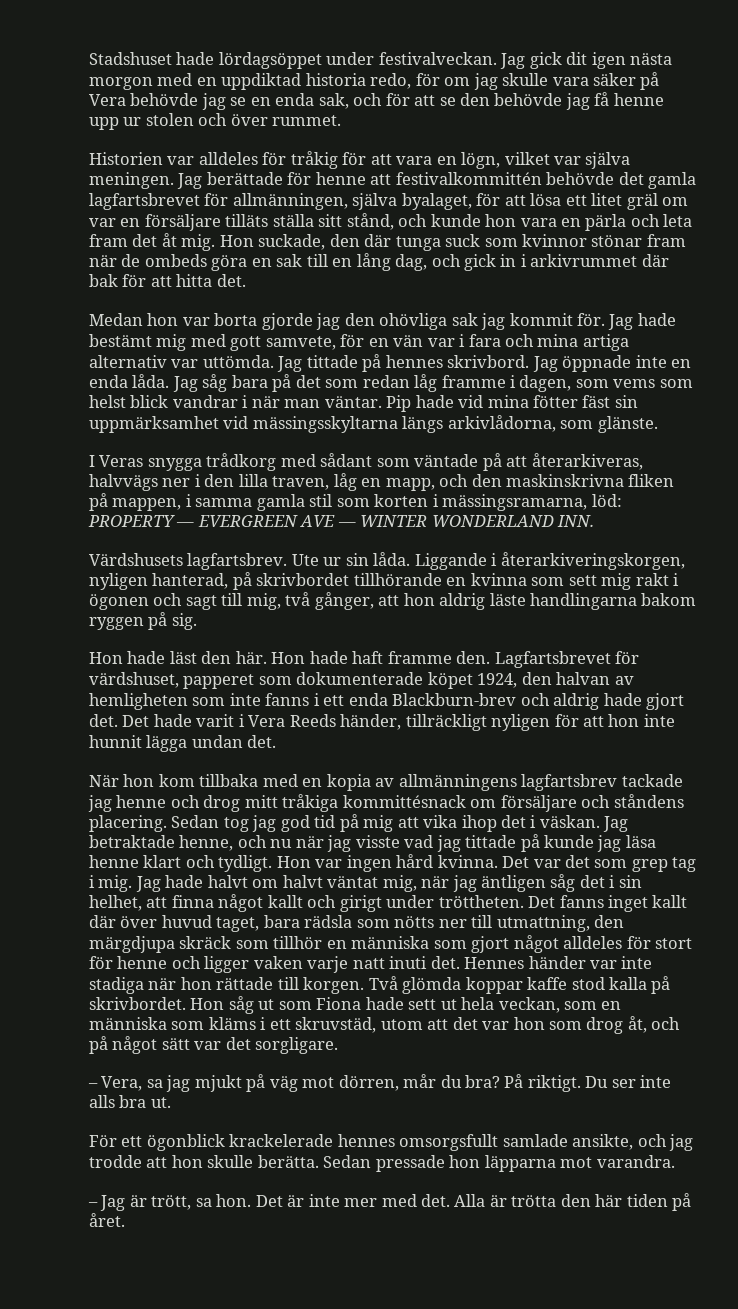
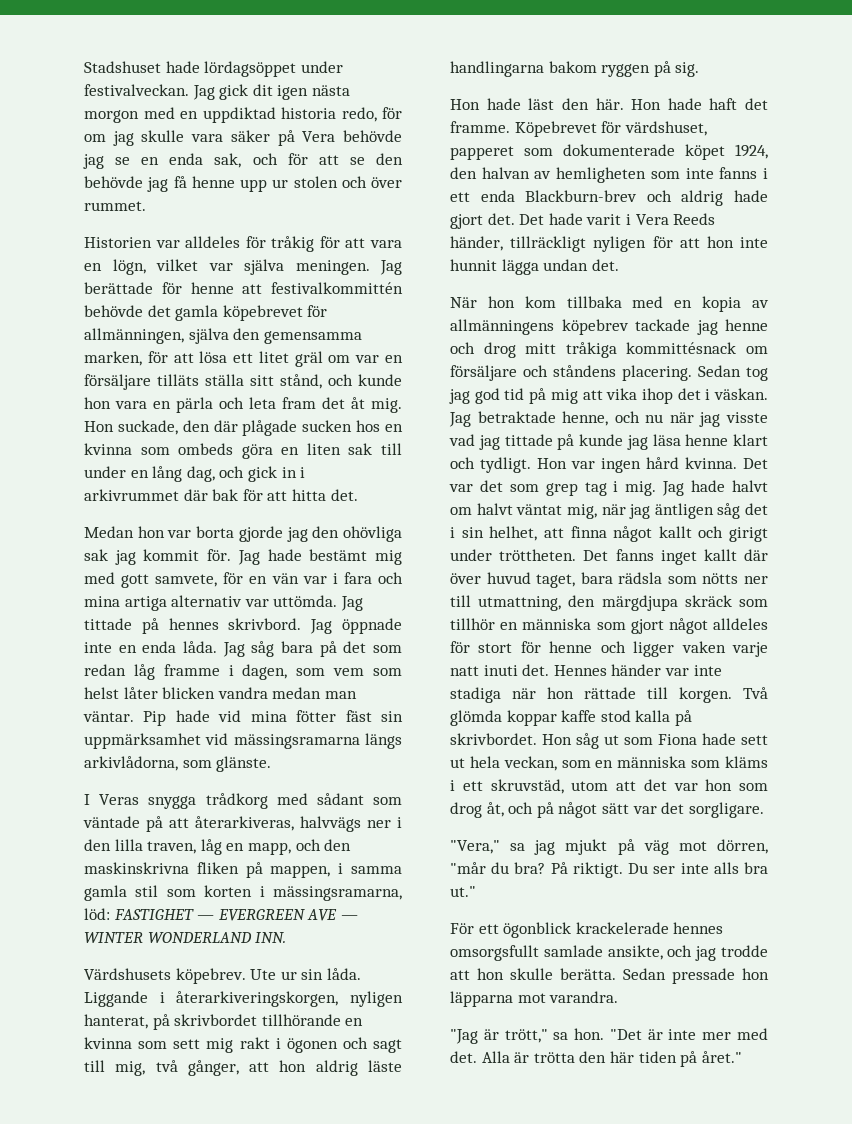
[89,193,200,210] lagfartsbrevet -> [222,305,303,321] köpebrevet
[401,193,472,210] byalaget, -> [233,328,362,344] [84,351,142,366] den gemensamma marken,
[395,234,686,251] [89,254,141,267] tunga suck som kvinnor stönar fram när de -> [242,420,403,436] [84,443,170,455] plågade sucken hos en kvinna som
(272, 262) none -> [306,443,341,455] liten
(328, 260) none -> [84,466,126,478] under
[613,379,656,388] vems -> [333,668,365,676] vem
[130,395,280,408] blick vandrar i när -> [123,687,322,699] låter blicken vandra medan
[252,416,398,433] mässingsskyltarna -> [233,734,360,749] mässingsramarna
[88,515,175,527] PROPERTY -> [113,909,194,920] FASTIGHET
[187,553,288,570] lagfartsbrev. -> [175,968,246,984] köpebrev.
[152,573,229,589] hanterad, -> [84,1014,148,1029] hanterat,
[387,651,611,668] framme den. Lagfartsbrevet -> [745,98,768,110] [450,121,597,137] det framme. Köpebrevet
[521,774,618,791] lagfartsbrev -> [561,319,629,335] köpebrev
[88,1076,143,1091] – Vera, -> [450,840,500,854] "Vera,"
[403,1074,437,1088] mår -> [450,862,486,874] "mår
[150,1097,171,1108] ut. -> [450,886,476,897] ut."
[88,1195,192,1211] – Jag är trött, -> [450,1029,548,1044] "Jag är trött,"
[255,1195,283,1207] Det -> [609,1029,642,1040] "Det
[89,1213,125,1227] året. -> [701,1051,742,1063] året."

